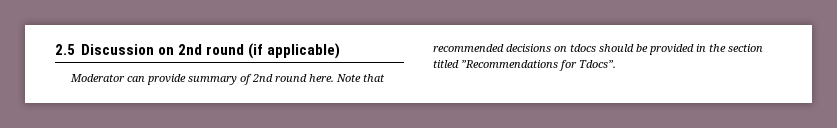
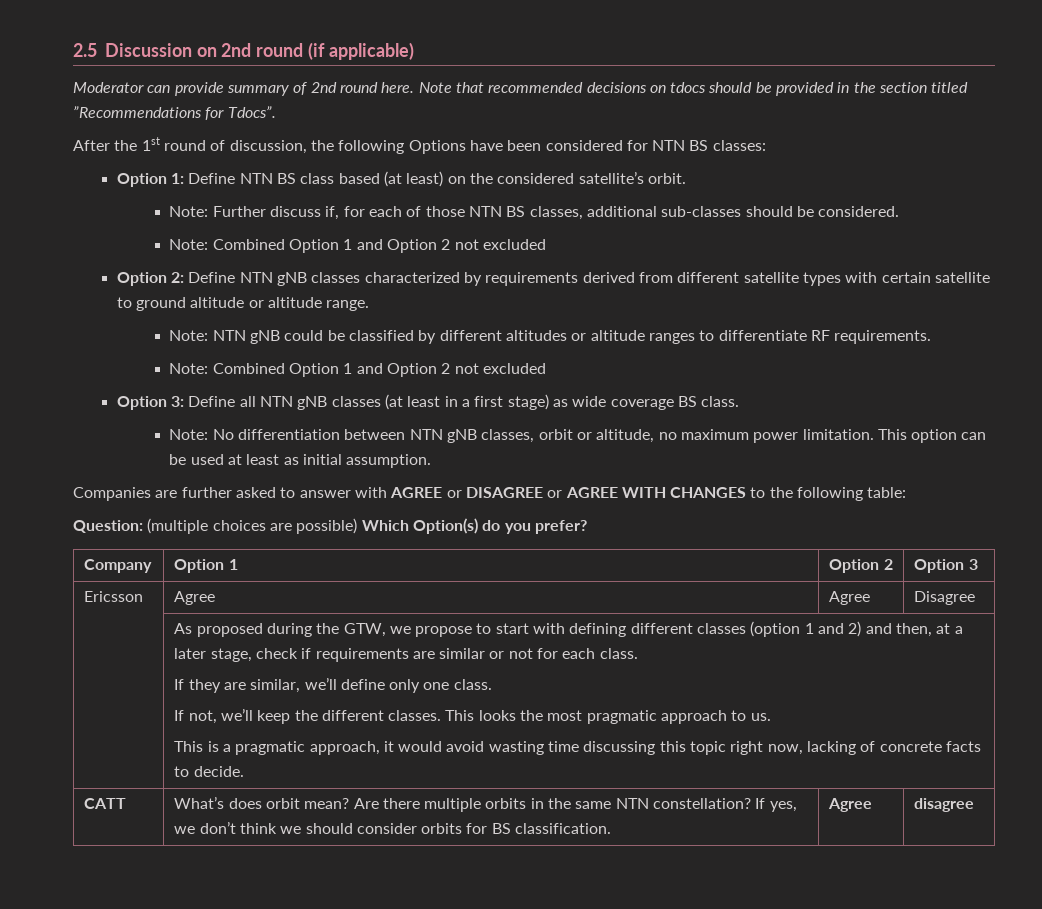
(616, 64) none -> [73,137,766,154] [116,171,687,187] [169,206,900,220] [169,239,546,253] [116,272,990,286] [116,297,370,311] [169,330,932,344] [169,363,546,377] [116,394,740,410] [169,429,987,443] [169,454,432,468] [73,487,907,501] [73,518,587,534] [84,559,153,573] [174,559,238,573] [829,559,893,573] [914,559,978,573] [84,591,144,602] [174,591,216,605] [829,591,871,605] [914,591,976,605] [174,621,963,637] [174,648,638,662] [174,677,492,693] [174,708,771,724] [174,741,982,755] [174,766,244,777] [84,798,127,809] [174,796,797,812] [174,821,612,834] [828,798,873,812] [914,798,975,812] // After the 1st round of discussion, the following Options have been considered for NTN BS classes: // Option 1: Define NTN BS class based (at least) on the considered satellite’s orbit. // Note: Further discuss if, for each of those NTN BS classes, additional sub-classes should be considered. // Note: Combined Option 1 and Option 2 not excluded // Option 2: Define NTN gNB classes characterized by requirements derived from different satellite types with certain satellite to ground altitude or altitude range. // Note: NTN gNB could be classified by different altitudes or altitude ranges to differentiate RF requirements. // Note: Combined Option 1 and Option 2 not excluded // Option 3: Define all NTN gNB classes (at least in a first stage) as wide coverage BS class. // Note: No differentiation between NTN gNB classes, orbit or altitude, no maximum power limitation. This option can be used at least as initial assumption. // Companies are further asked to answer with AGREE or DISAGREE or AGREE WITH CHANGES to the following table: // Question: (multiple choices are possible) Which Option(s) do you prefer? // Company | Option 1 | Option 2 | Option 3 // Ericsson | Agree | Agree | Disagree // | As proposed during the GTW, we propose to start with defining different classes (option 1 and 2) and then, at a later stage, check if requirements are similar or not for each class. // If they are similar, we’ll define only one class. // If not, we’ll keep the different classes. This looks the most pragmatic approach to us. // This is a pragmatic approach, it would avoid wasting time discussing this topic right now, lacking of concrete facts to decide. // CATT | What’s does orbit mean? Are there multiple orbits in the same NTN constellation? If yes, we don’t think we should consider orbits for BS classification. | Agree | disagree

